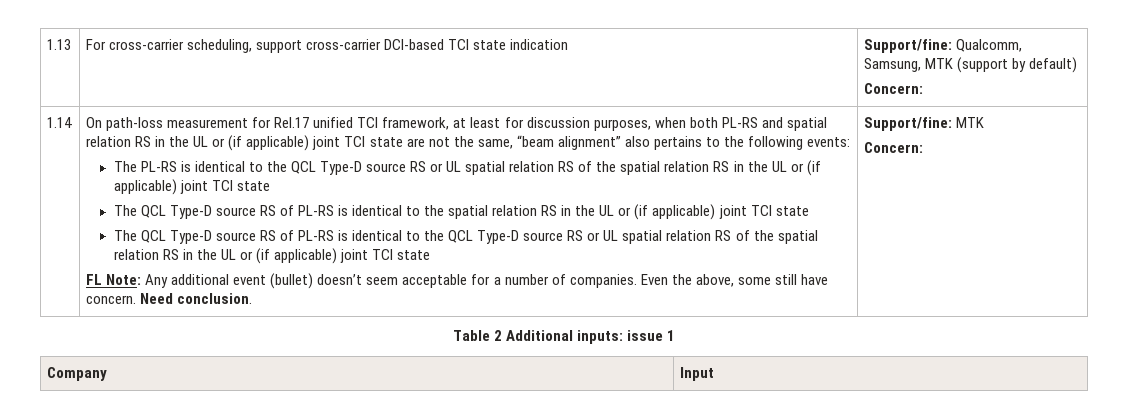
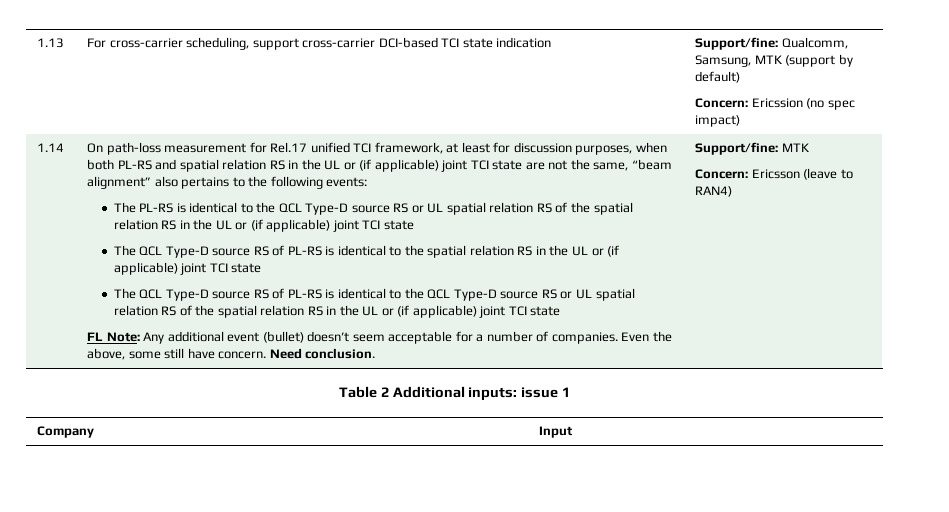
(924, 88) none -> [751,98,855,110] [695,115,741,127] Ericssion (no spec impact)
(924, 147) none -> [751,168,853,180] [695,186,733,197] Ericsson (leave to RAN4)

